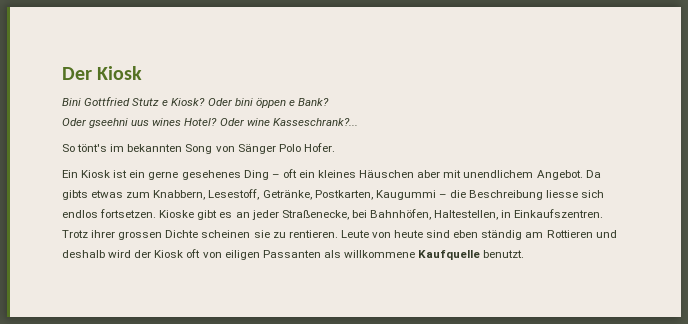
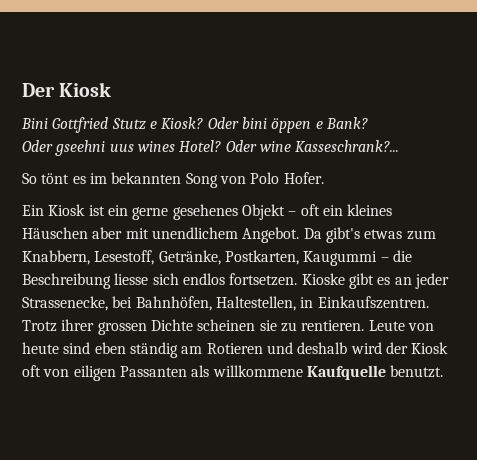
[77,144,108,152] tönt's -> [41,173,86,184] tönt es
[237,144,276,154] Sänger -> (246, 180) none
[243,170,269,180] Ding -> [241,204,285,220] Objekt
[62,190,88,200] gibts -> [325,227,360,243] gibt's
[281,210,349,220] Straßenecke, -> [22,296,108,311] Strassenecke,
[546,230,593,238] Rottieren -> [206,343,263,354] Rotieren

